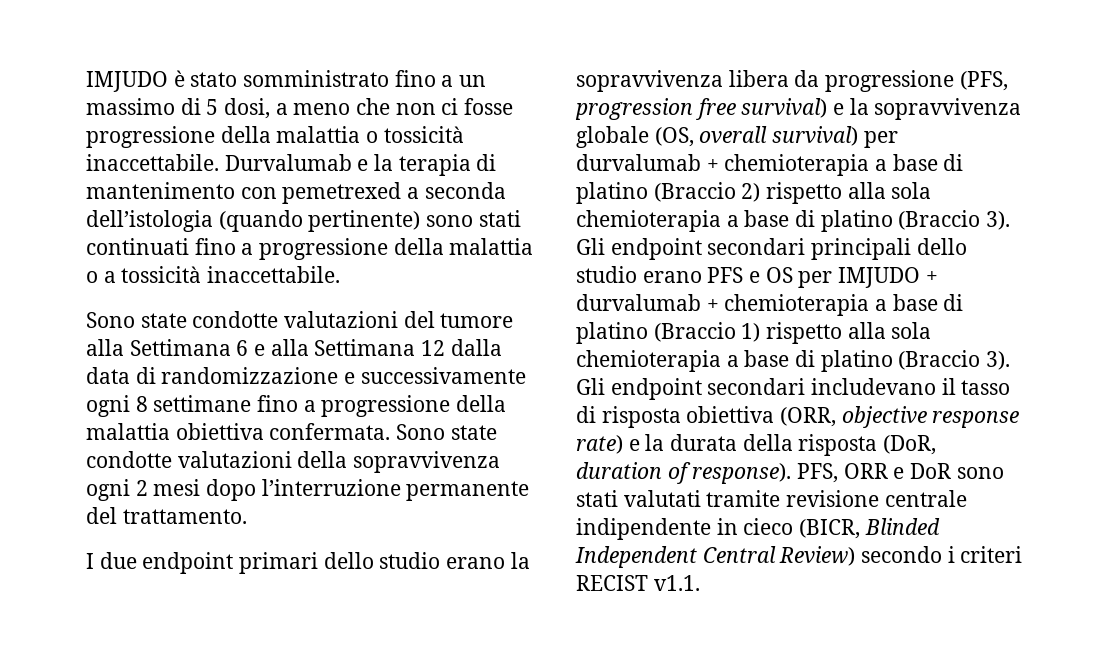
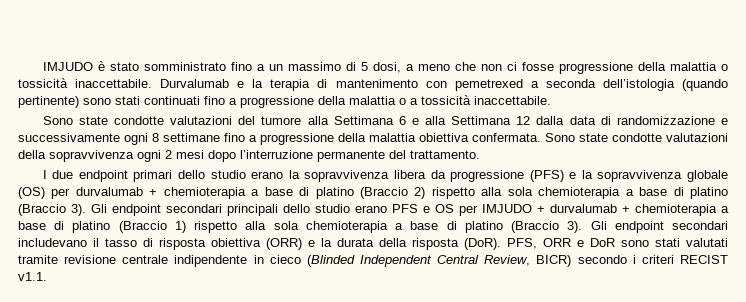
[959,71,1008,91] [575,98,828,120] (PFS, progression free survival) -> [529,170,564,182] (PFS)
[654,126,859,147] (OS, overall survival) -> [18,187,45,199] (OS)
[780,406,1020,428] [576,435,623,454] (ORR, objective response rate) -> [266,238,302,250] (ORR)
[883,435,937,455] [576,462,792,484] (DoR, duration of response). -> [464,238,501,250] (DoR).
[799,518,940,539] [575,546,856,568] (BICR, Blinded Independent Central Review) -> [306,255,572,267] (Blinded Independent Central Review, BICR)

